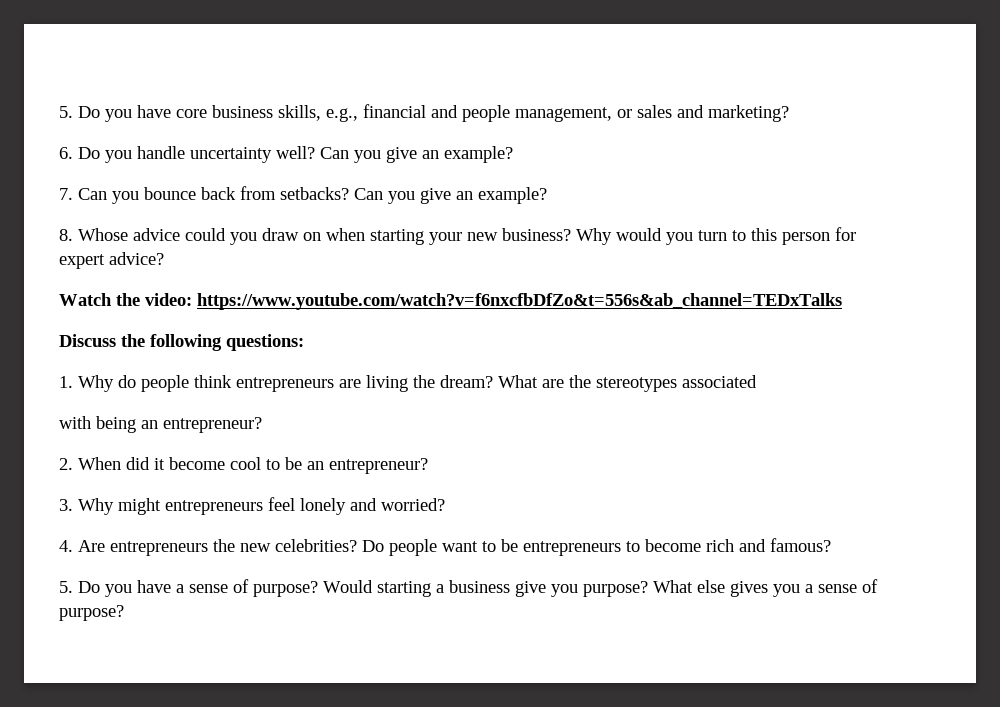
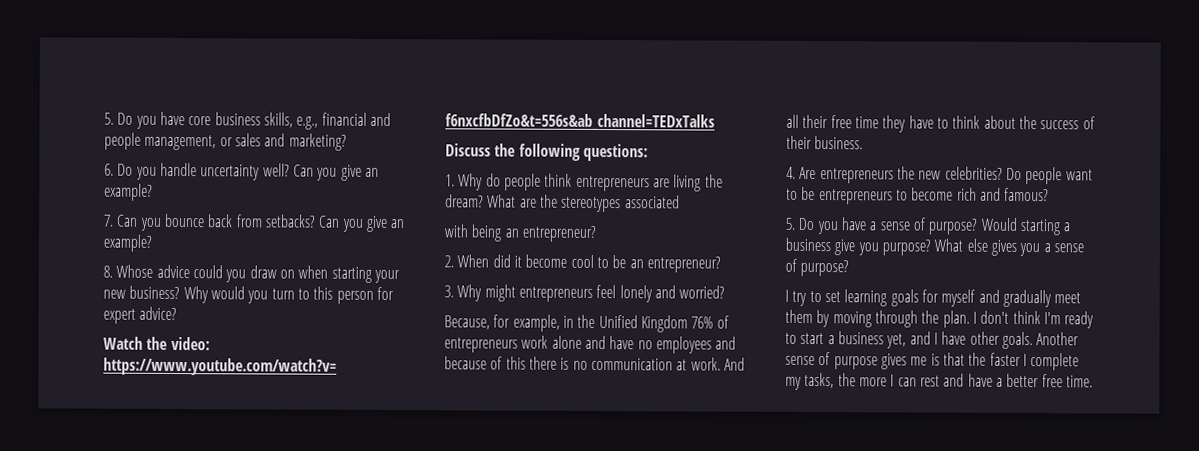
(445, 504) none -> [444,314,729,333] [444,335,737,354] [444,356,745,371] [786,114,1095,133] [786,135,864,150] // Because, for example, in the Unified Kingdom 76% of entrepreneurs work alone and have no employees and because of this there is no communication at work. And all their free time they have to think about the success of their business.
(124, 613) none -> [785,289,1082,308] [785,309,1095,329] [785,331,1080,350] [785,352,1080,371] [785,372,1093,390] // I try to set learning goals for myself and gradually meet them by moving through the plan. I don't think I'm ready to start a business yet, and I have other goals. Another sense of purpose gives me is that the faster I complete my tasks, the more I can rest and have a better free time.

